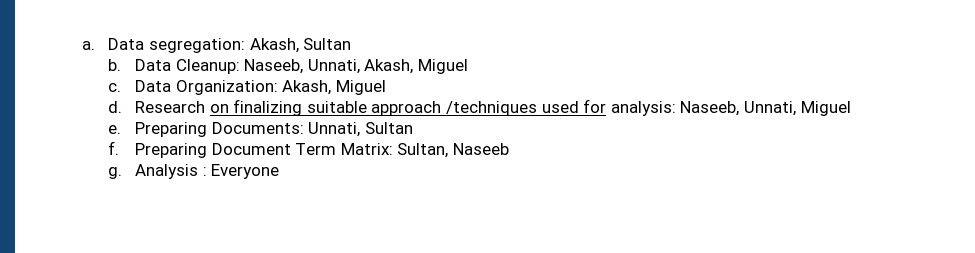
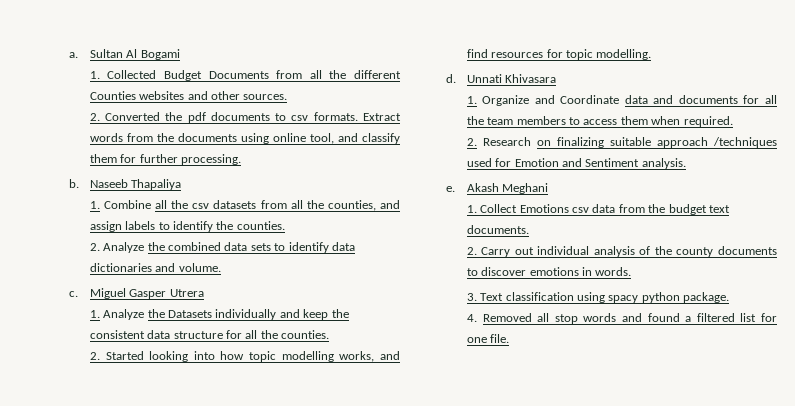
[108,38,352,53] [108,59,468,74] [108,80,386,95] [108,101,123,113] Data segregation: Akash, Sultan // b. Data Cleanup: Naseeb, Unnati, Akash, Miguel // c. Data Organization: Akash, Miguel // d. -> [89,49,180,60] [89,70,402,81] [89,91,288,100] [89,112,401,123] [89,133,400,144] [89,154,242,165] [69,179,182,190] [89,200,400,211] [89,221,285,232] [89,242,355,253] [89,263,221,272] [69,288,204,299] [89,309,349,320] [89,330,330,339] [89,351,400,362] [466,49,652,60] [446,74,557,83] [466,95,777,106] [466,116,733,127] [466,138,477,146] Sultan Al Bogami // 1. Collected Budget Documents from all the different Counties websites and other sources. // 2. Converted the pdf documents to csv formats. Extract words from the documents using online tool, and classify them for further processing. // b. Naseeb Thapaliya // 1. Combine all the csv datasets from all the counties, and assign labels to identify the counties. // 2. Analyze the combined data sets to identify data dictionaries and volume. // c. Miguel Gasper Utrera // 1. Analyze the Datasets individually and keep the consistent data structure for all the counties. // 2. Started looking into how topic modelling works, and find resources for topic modelling. // d. Unnati Khivasara // 1. Organize and Coordinate data and documents for all the team members to access them when required. // 2.
[610,101,851,116] [108,122,413,137] [108,141,509,158] [108,164,280,179] analysis: Naseeb, Unnati, Miguel // e. Preparing Documents: Unnati, Sultan // f. Preparing Document Term Matrix: Sultan, Naseeb // g. Analysis : Everyone -> [514,158,686,169] [446,183,549,194] [466,204,730,215] [466,225,529,234] [466,246,777,257] [466,267,632,276] [466,292,730,303] [466,313,777,324] [466,334,510,343] Emotion and Sentiment analysis. // e. Akash Meghani // 1. Collect Emotions csv data from the budget text documents. // 2. Carry out individual analysis of the county documents to discover emotions in words. // 3. Text classification using spacy python package. // 4. Removed all stop words and found a filtered list for one file.

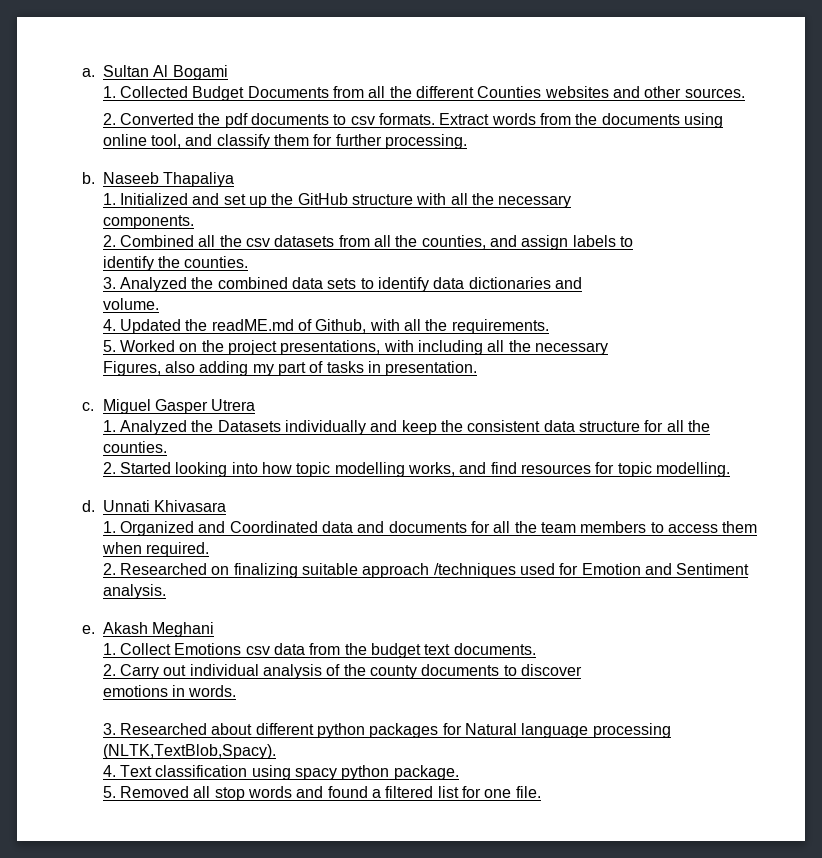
[104,200,152,209] Combine -> [120,193,572,208] [102,215,194,229] [102,235,195,247] Initialized and set up the GitHub structure with all the necessary // components. // 2. Combined
(170, 226) none -> (633, 241) //
[89,242,145,253] 2. Analyze -> [102,277,188,292] 3. Analyzed
(176, 267) none -> (582, 283) //
(221, 267) none -> [102,319,549,334] [102,340,608,355] [102,361,478,376] // 4. Updated the readME.md of Github, with all the requirements. // 5. Worked on the project presentations, with including all the necessary // Figures, also adding my part of tasks in presentation.
[103,309,145,320] Analyze -> [120,420,188,435] Analyzed
[482,95,620,106] Organize and Coordinate -> [120,521,318,536] Organized and Coordinated
[482,137,531,146] Research -> [120,563,208,575] Researched
(527, 271) none -> (582, 670) //
(477, 297) none -> [120,723,671,738] [102,744,276,759] [102,765,116,777] Researched about different python packages for Natural language processing (NLTK,TextBlob,Spacy). // 4.
[466,314,477,322] 4. -> [102,786,116,798] 5.

